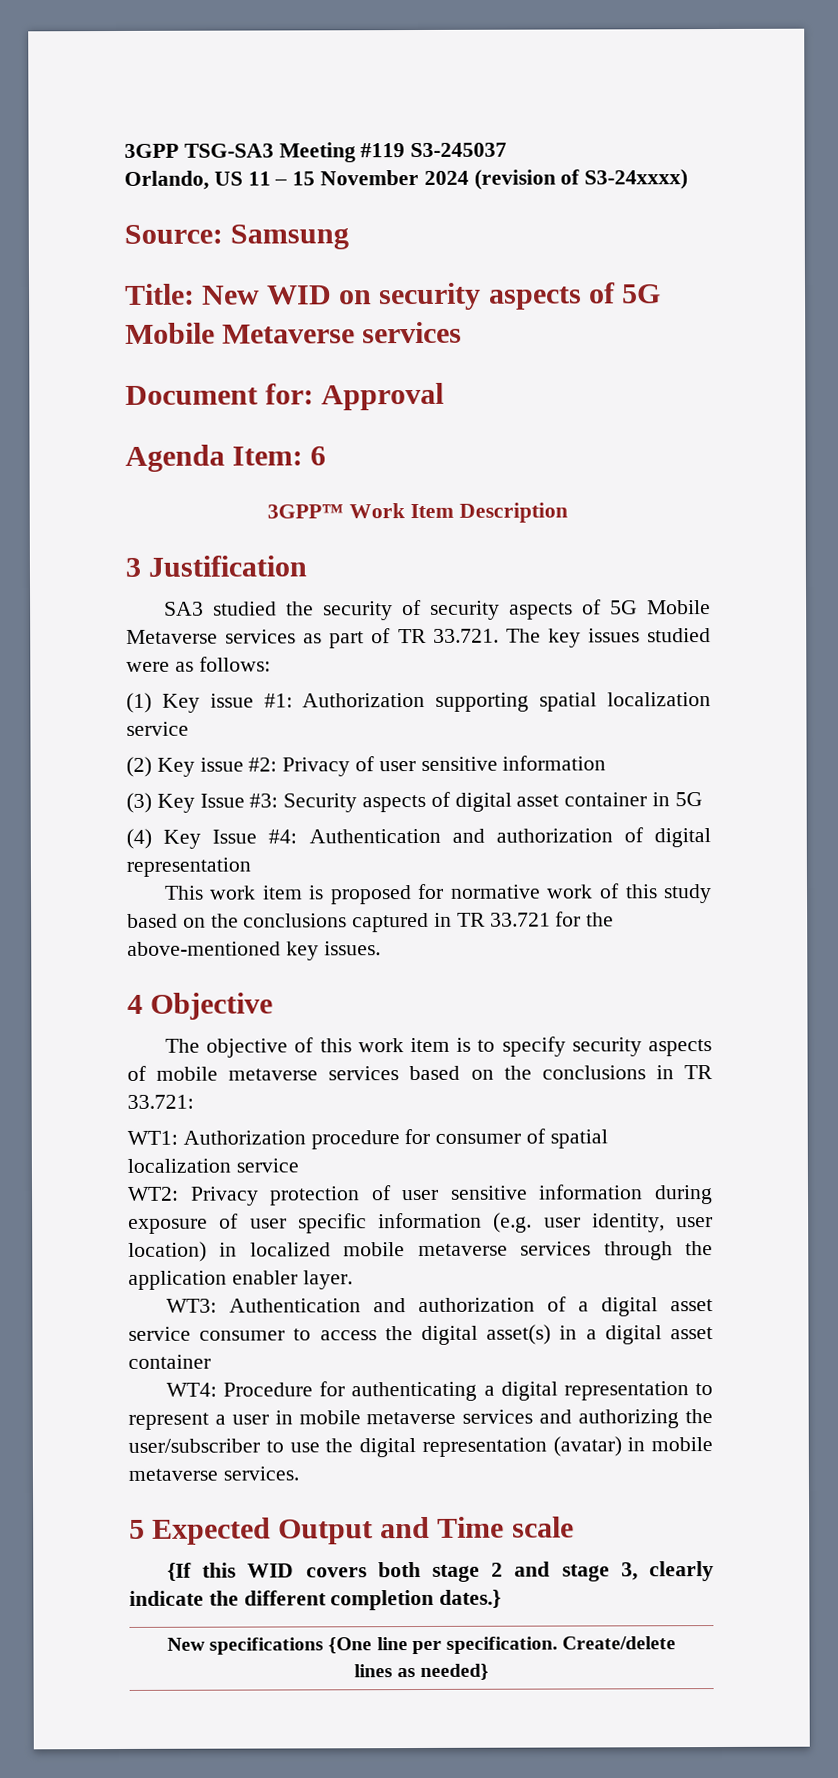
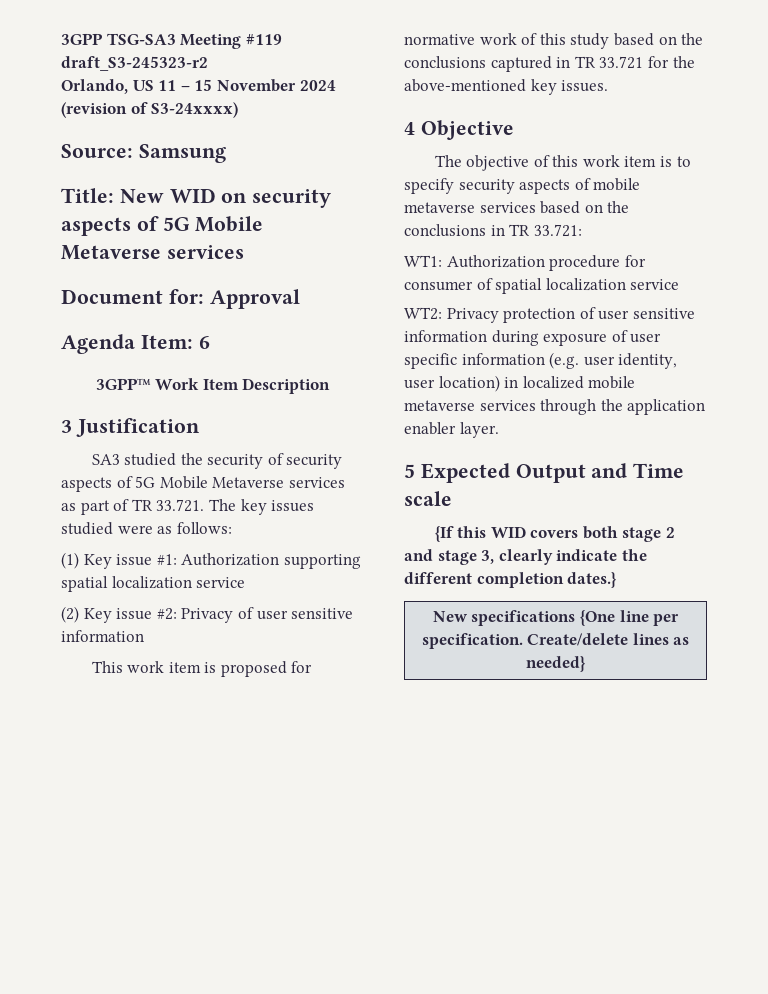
[410,142,508,158] S3-245037 -> [61,56,208,71] draft_S3-245323-r2
[126,791,703,813] [126,827,711,849] [126,857,251,877] // (3) Key Issue #3: Security aspects of digital asset container in 5G // (4) Key Issue #4: Authentication and authorization of digital representation -> (144, 636) none
[165,1296,713,1317] [128,1324,713,1345] [128,1354,211,1369] [165,1381,713,1402] [128,1409,714,1430] [128,1436,713,1458] [128,1466,299,1481] // WT3: Authentication and authorization of a digital asset service consumer to access the digital asset(s) in a digital asset container // WT4: Procedure for authenticating a digital representation to represent a user in mobile metaverse services and authorizing the user/subscriber to use the digital representation (avatar) in mobile metaverse services. -> (499, 430) none

